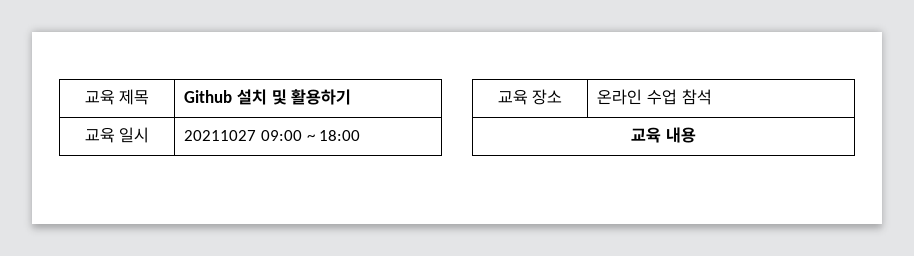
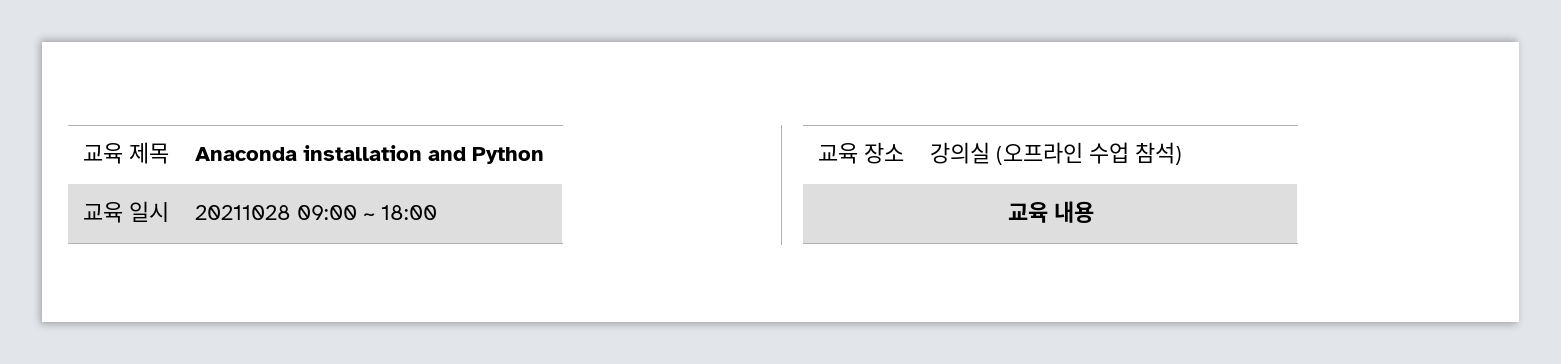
[184,89,352,105] Github 설치 및 활용하기 -> [194,145,544,164] Anaconda installation and Python
[184,130,257,141] 20211027 -> [194,205,291,220] 20211028
[597,89,712,105] 온라인 수업 참석 -> [929,142,1182,165] 강의실 (오프라인 수업 참석)

